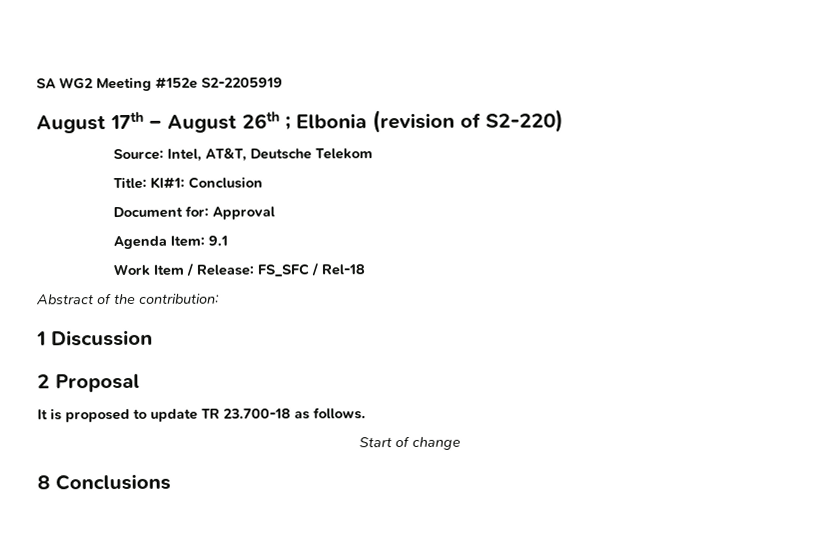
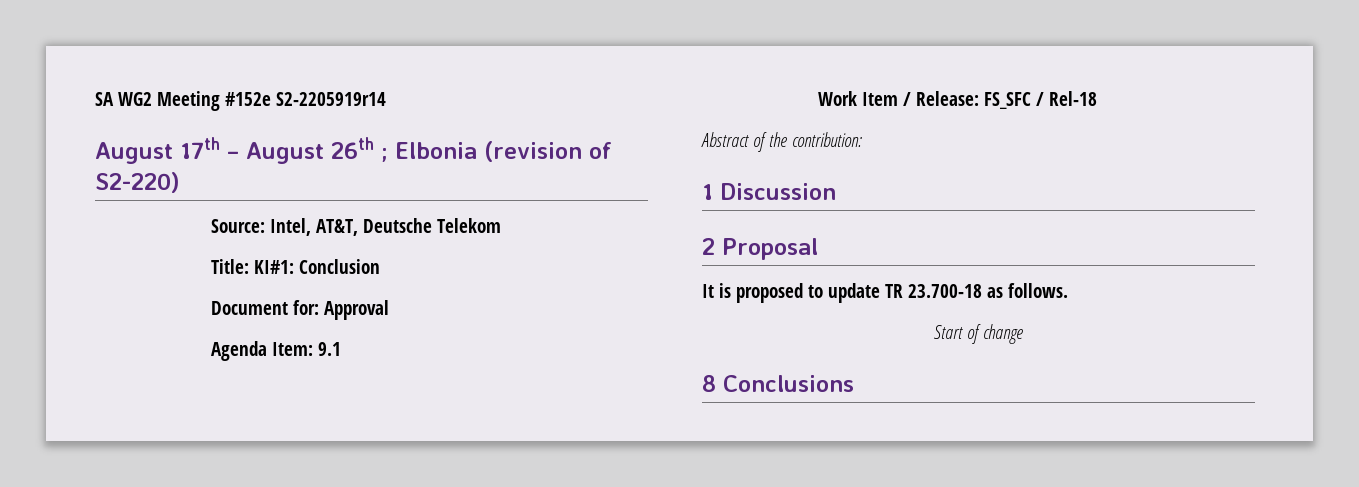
[201,77,283,88] S2-2205919 -> [275,92,386,106] S2-2205919r14

